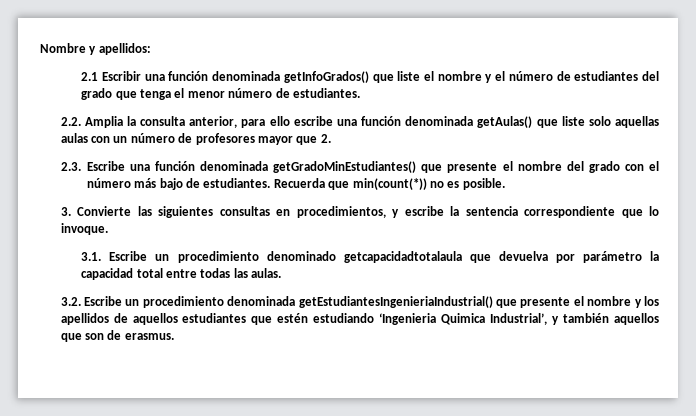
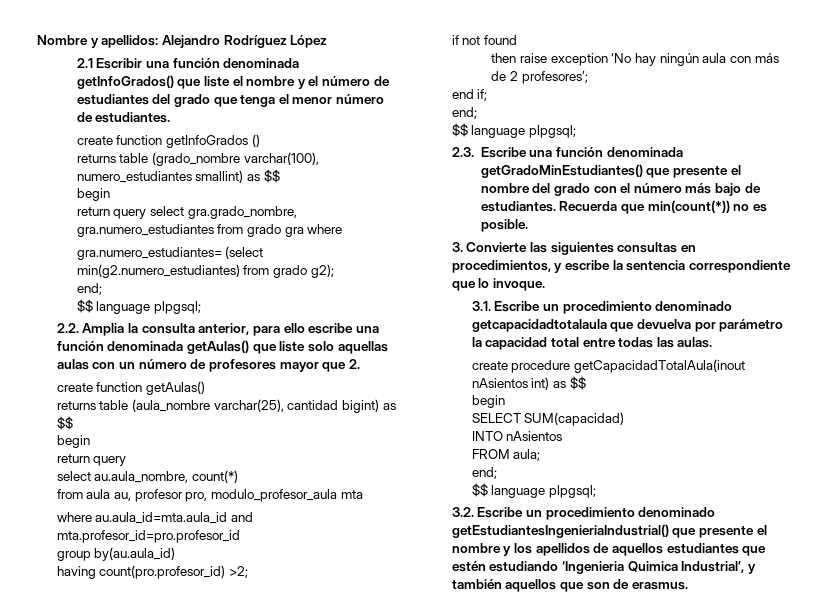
(151, 49) none -> [161,35,328,48] Alejandro Rodríguez López
(360, 93) none -> [76,134,260,148] [76,152,319,166] [76,169,280,183] [76,188,110,201] [76,206,297,219] [76,224,343,237] [76,246,264,260] [76,264,334,278] [76,283,102,295] [76,299,201,314] // create function getInfoGrados () // returns table (grado_nombre varchar(100), numero_estudiantes smallint) as $$ // begin // return query select gra.grado_nombre, gra.numero_estudiantes from grado gra where // gra.numero_estudiantes= (select min(g2.numero_estudiantes) from grado g2); // end; // $$ language plpgsql;
(331, 138) none -> [56,381,206,395] [56,399,396,413] [56,416,73,430] [56,435,90,448] [56,454,127,466] [56,470,239,483] [56,489,363,502] [56,512,254,524] [56,530,240,543] [56,547,176,561] [56,565,249,579] [451,35,518,45] [491,53,779,66] [491,71,588,84] [451,89,488,101] [451,107,477,119] [451,123,577,138] // create function getAulas() // returns table (aula_nombre varchar(25), cantidad bigint) as $$ // begin // return query // select au.aula_nombre, count(*) // from aula au, profesor pro, modulo_profesor_aula mta // where au.aula_id=mta.aula_id and mta.profesor_id=pro.profesor_id // group by(au.aula_id) // having count(pro.profesor_id) >2; // if not found // then raise exception ‘No hay ningún aula con más de 2 profesores’; // end if; // end; // $$ language plpgsql;
(282, 273) none -> [471,359,745,373] [471,376,586,390] [471,395,505,408] [471,412,625,426] [471,431,563,441] [471,449,541,461] [471,467,497,479] [471,483,596,498] // create procedure getCapacidadTotalAula(inout nAsientos int) as $$ // begin // SELECT SUM(capacidad) // INTO nAsientos // FROM aula; // end; // $$ language plpgsql;
[227,296,296,306] denominada -> [638,507,716,517] denominado

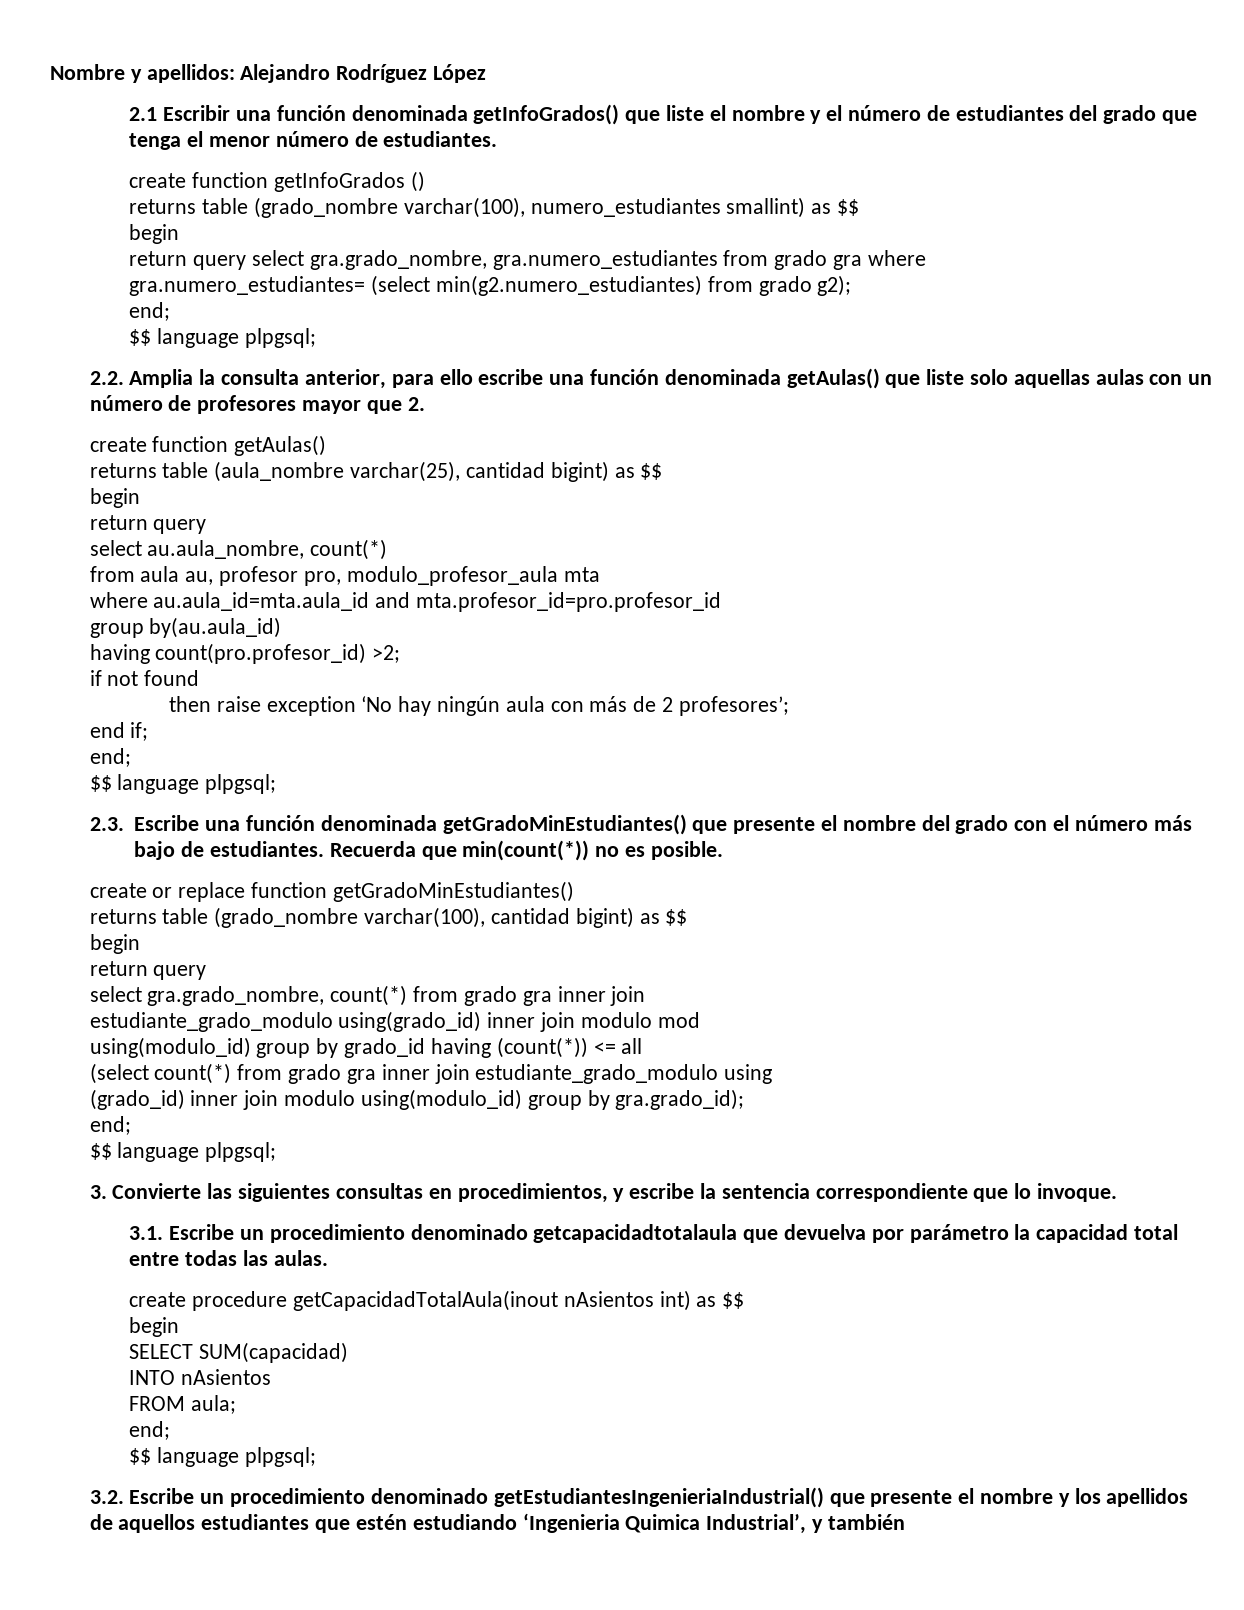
(528, 225) none -> [89,881,574,902] [89,907,688,928] [89,934,140,954] [89,961,207,980] [89,985,646,1006] [89,1011,700,1032] [89,1037,643,1058] [89,1063,773,1084] [89,1089,745,1110] [89,1116,131,1135] [89,1142,277,1162] // create or replace function getGradoMinEstudiantes() // returns table (grado_nombre varchar(100), cantidad bigint) as $$ // begin // return query // select gra.grado_nombre, count(*) from grado gra inner join // estudiante_grado_modulo using(grado_id) inner join modulo mod // using(modulo_id) group by grado_id having (count(*)) <= all // (select count(*) from grado gra inner join estudiante_grado_modulo using // (grado_id) inner join modulo using(modulo_id) group by gra.grado_id); // end; // $$ language plpgsql;
[505,579,689,592] aquellos que son de erasmus. -> (905, 1522) none

